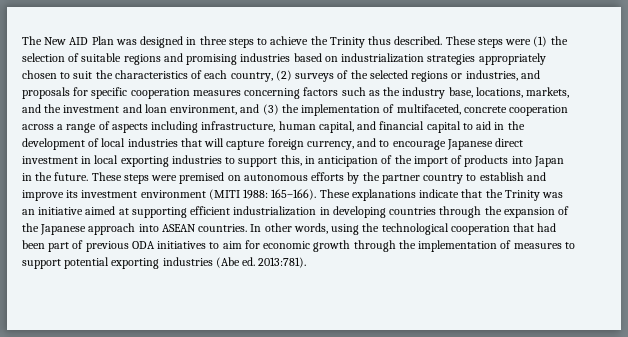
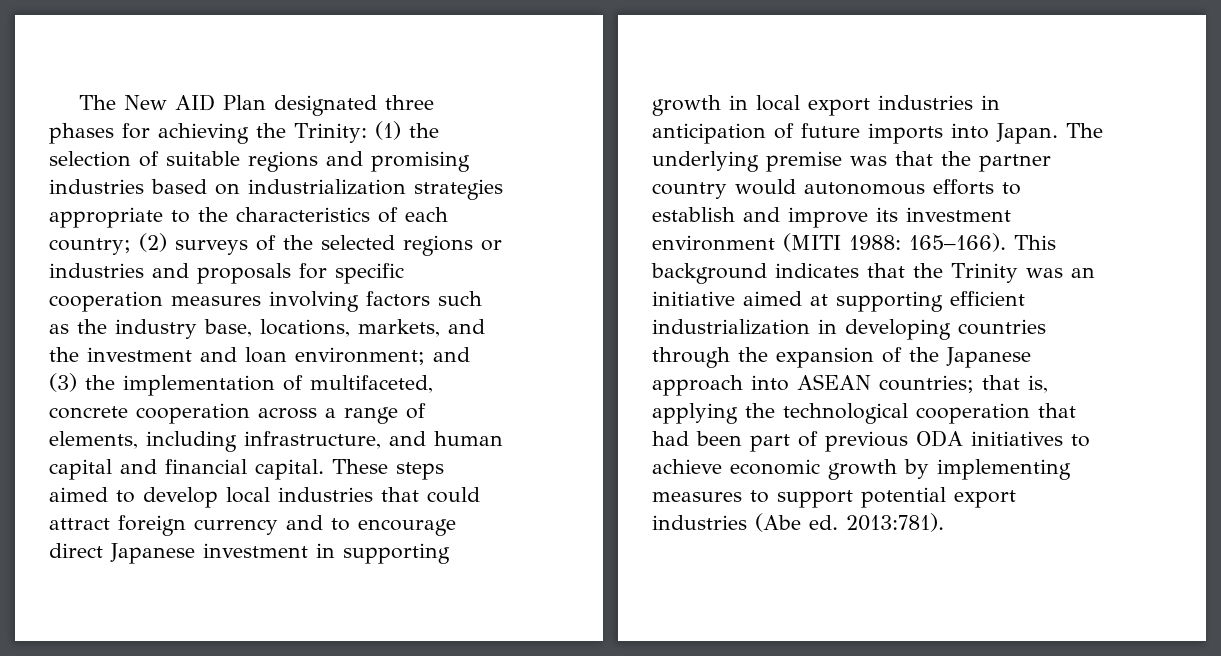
[115,36,532,48] was designed in three steps to achieve the Trinity thus described. These steps were -> [273,95,434,116] [49,123,367,144] designated three phases for achieving the Trinity:
[478,53,546,65] [22,70,93,79] appropriately chosen to suit -> [49,207,190,228] appropriate to
[230,72,273,82] country, -> [49,238,131,255] country;
[465,70,518,81] industries, -> [49,263,144,278] industries
[244,88,301,99] concerning -> [269,291,359,312] involving
[170,105,238,115] environment, -> [295,347,425,365] environment;
[111,123,148,133] aspects -> [49,431,138,449] elements,
[278,121,525,133] [22,138,524,150] [22,155,564,167] [22,172,464,184] human capital, and financial capital to aid in the development of local industries that will capture foreign currency, and to encourage Japanese direct investment in local exporting industries to support this, in anticipation of the import of products into Japan in the future. These steps were premised on autonomous efforts by the partner country -> [389,431,503,446] [49,459,444,480] [49,487,480,508] [49,515,456,536] [49,543,450,564] [652,95,1000,116] [652,123,1103,144] [652,151,1051,172] [652,179,994,199] and human capital and financial capital. These steps aimed to develop local industries that could attract foreign currency and to encourage direct Japanese investment in supporting growth in local export industries in anticipation of future imports into Japan. The underlying premise was that the partner country would autonomous efforts
[319,189,460,201] These explanations indicate -> [1014,235,1056,250] [651,263,859,284] This background indicates
[198,223,360,235] countries. In other words, using -> [879,375,1048,393] [652,403,738,424] countries; that is, applying
[222,240,512,252] aim for economic growth through the implementation of -> [652,459,1071,480] achieve economic growth by implementing
[111,258,160,269] exporting -> [954,490,1016,508] export

